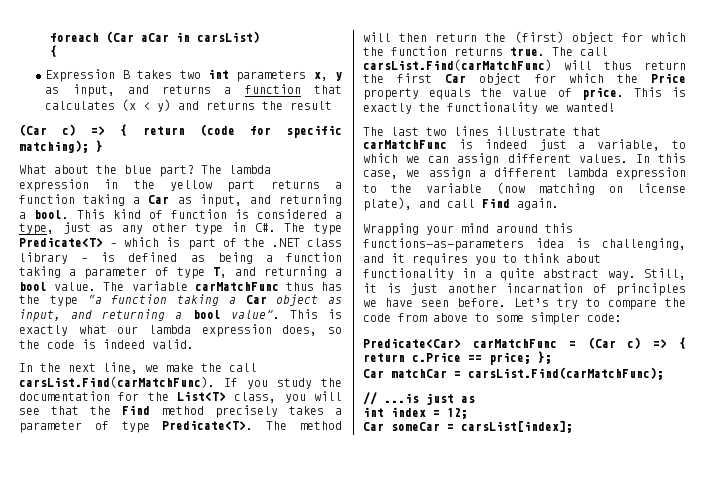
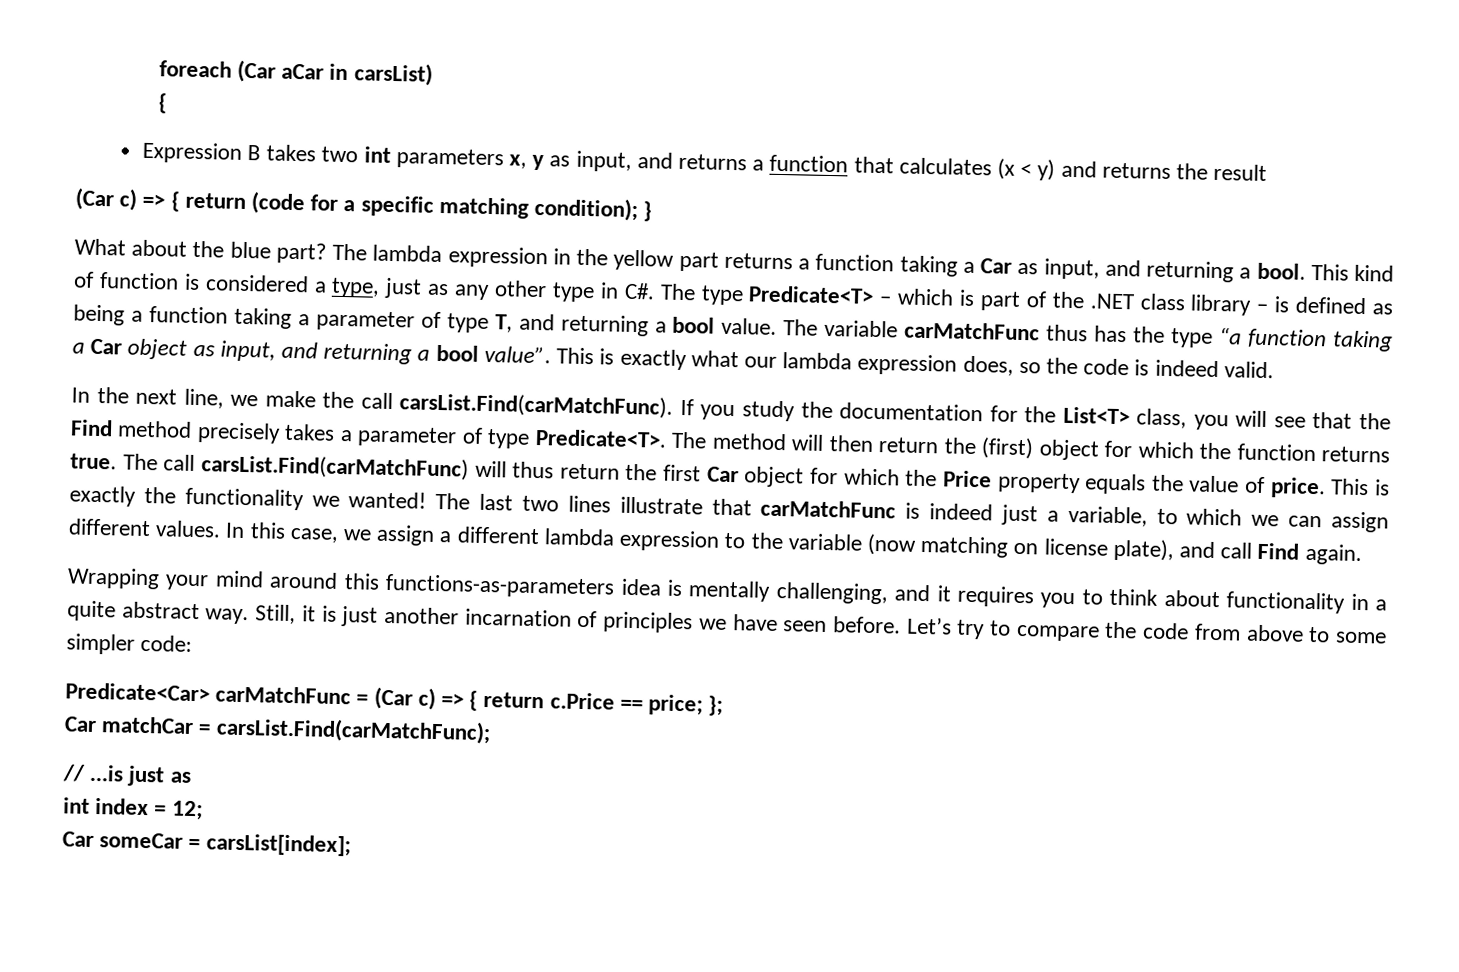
[286,125,342,138] [19,140,89,153] specific matching); -> [343,195,639,222] a specific matching condition);
(615, 107) // -> (427, 500) none
(590, 243) none -> [688,580,772,602] mentally

